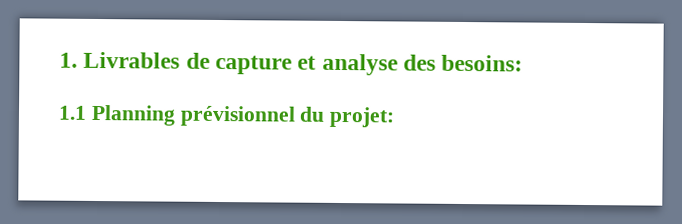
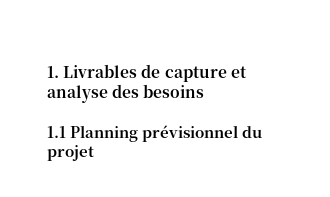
[441,54,524,72] besoins: -> [143,84,205,98] besoins
[329,106,396,128] projet: -> [47,145,94,161] projet

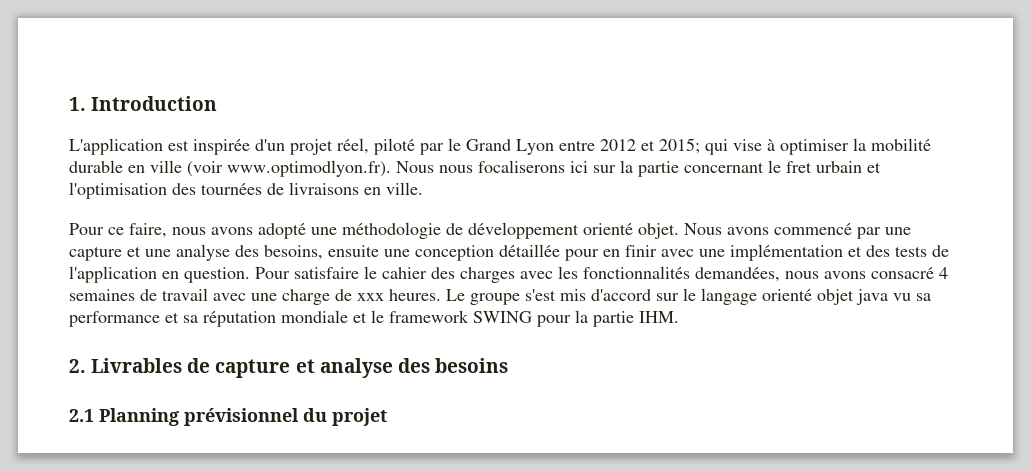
(59, 72) none -> [91,96,218,111] [69,138,931,155] [69,160,881,177] [69,182,423,199] [69,222,911,239] [69,244,949,261] [69,266,948,283] [69,288,931,305] [69,310,679,327] [69,359,86,373] Introduction // L'application est inspirée d'un projet réel, piloté par le Grand Lyon entre 2012 et 2015; qui vise à optimiser la mobilité durable en ville (voir www.optimodlyon.fr). Nous nous focaliserons ici sur la partie concernant le fret urbain et l'optimisation des tournées de livraisons en ville. // Pour ce faire, nous avons adopté une méthodologie de développement orienté objet. Nous avons commencé par une capture et une analyse des besoins, ensuite une conception détaillée pour en finir avec une implémentation et des tests de l'application en question. Pour satisfaire le cahier des charges avec les fonctionnalités demandées, nous avons consacré 4 semaines de travail avec une charge de xxx heures. Le groupe s'est mis d'accord sur le langage orienté objet java vu sa performance et sa réputation mondiale et le framework SWING pour la partie IHM. // 2.
[47,126,66,138] 1.1 -> [69,409,94,422] 2.1

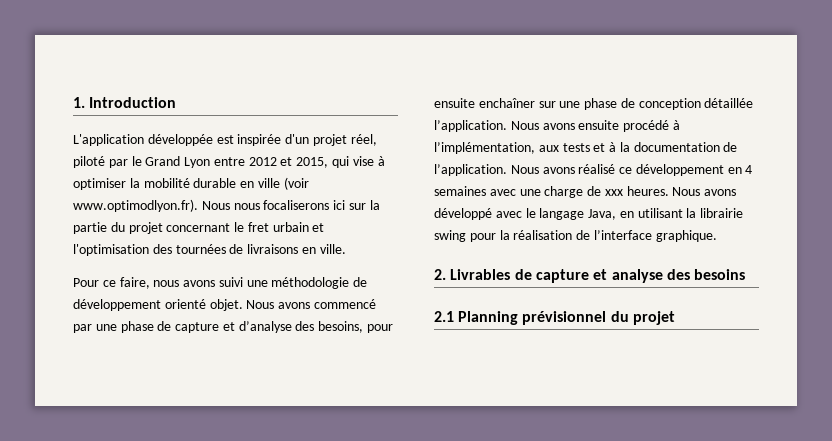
(163, 146) none -> [147,134,213,146] développée
[659,138,700,154] 2015; -> [296,157,329,168] 2015,
(679, 169) none -> [110,222,163,234] du projet
[258,223,306,239] adopté -> [218,277,243,287] suivi
[69,244,949,261] [69,266,948,283] [69,288,208,301] capture et une analyse des besoins, ensuite une conception détaillée pour en finir avec une implémentation et des tests de l'application en question. Pour satisfaire le cahier des charges avec les fonctionnalités demandées, nous avons consacré 4 semaines de travail -> [120,321,394,333] [434,98,754,110] [434,120,680,132] [434,142,738,154] [434,164,753,176] [434,186,486,196] phase de capture et d’analyse des besoins, pour ensuite enchaîner sur une phase de conception détaillée l’application. Nous avons ensuite procédé à l’implémentation, aux tests et à la documentation de l’application. Nous avons réalisé ce développement en 4 semaines
[446,288,931,305] [69,310,679,327] Le groupe s'est mis d'accord sur le langage orienté objet java vu sa performance et sa réputation mondiale et le framework SWING pour la partie IHM. -> [672,187,737,196] [434,208,744,220] [434,230,717,242] Nous avons développé avec le langage Java, en utilisant la librairie swing pour la réalisation de l’interface graphique.

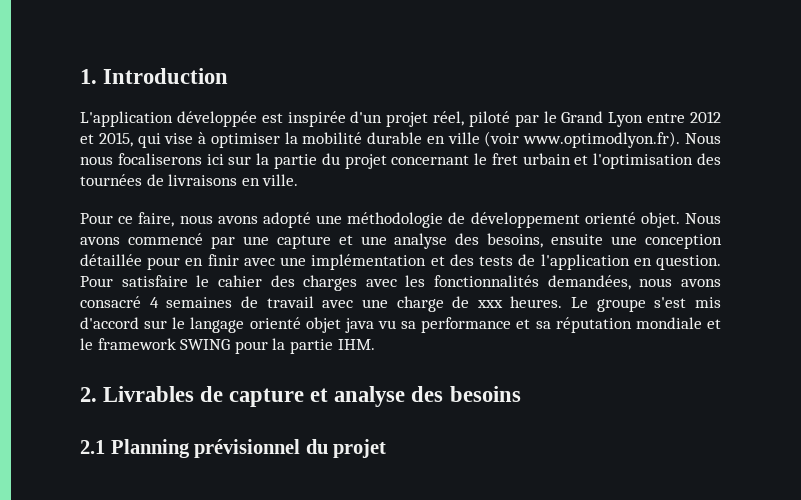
[218,277,243,287] suivi -> [262,212,311,228] adopté
[120,321,394,333] [434,98,754,110] [434,120,680,132] [434,142,738,154] [434,164,753,176] [434,186,486,196] phase de capture et d’analyse des besoins, pour ensuite enchaîner sur une phase de conception détaillée l’application. Nous avons ensuite procédé à l’implémentation, aux tests et à la documentation de l’application. Nous avons réalisé ce développement en 4 semaines -> [276,233,722,249] [80,254,721,270] [80,275,721,291] [80,296,314,308] capture et une analyse des besoins, ensuite une conception détaillée pour en finir avec une implémentation et des tests de l'application en question. Pour satisfaire le cahier des charges avec les fonctionnalités demandées, nous avons consacré 4 semaines de travail
[672,187,737,196] [434,208,744,220] [434,230,717,242] Nous avons développé avec le langage Java, en utilisant la librairie swing pour la réalisation de l’interface graphique. -> [571,297,721,312] [80,317,721,333] [80,338,375,354] Le groupe s'est mis d'accord sur le langage orienté objet java vu sa performance et sa réputation mondiale et le framework SWING pour la partie IHM.

